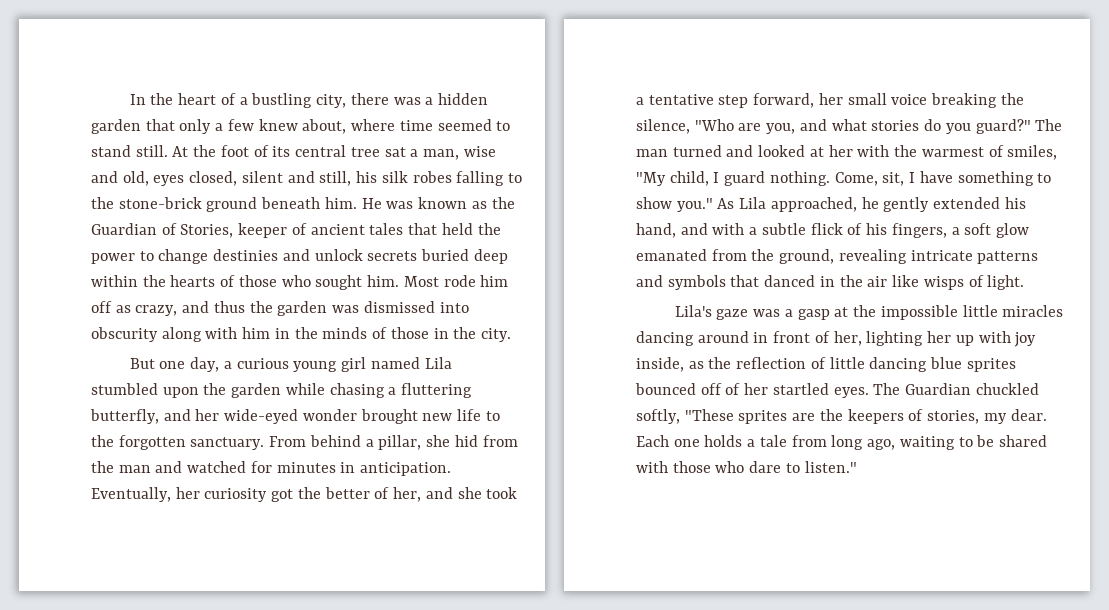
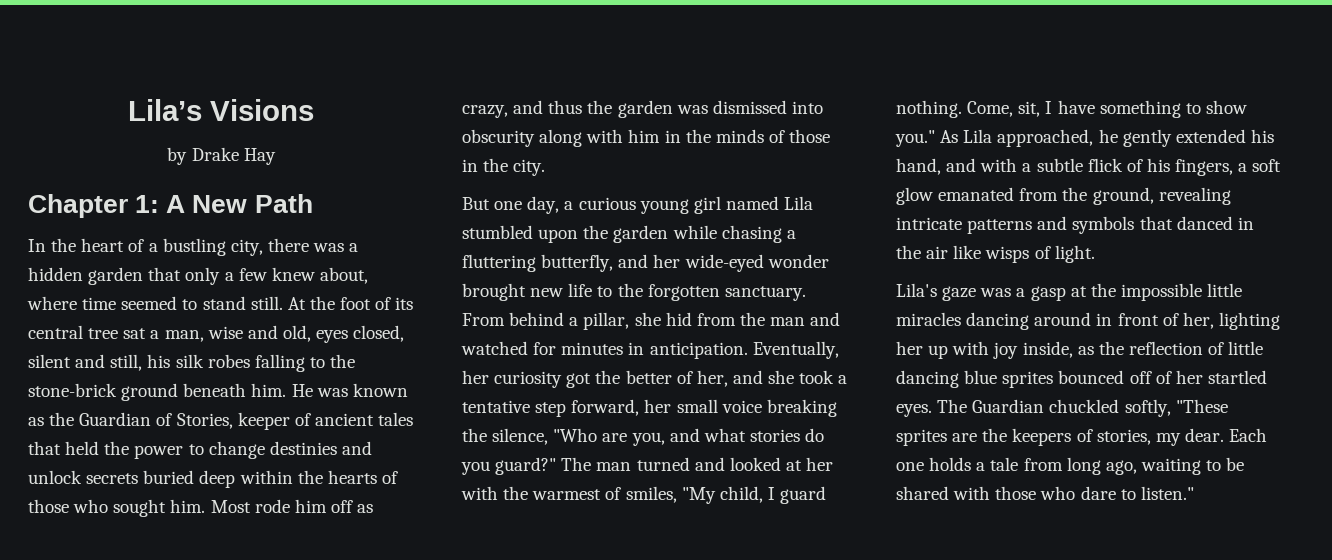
(129, 99) none -> [128,99,314,121] [167,147,276,165] [28,194,313,218] Lila’s Visions // by Drake Hay // Chapter 1: A New Path //

